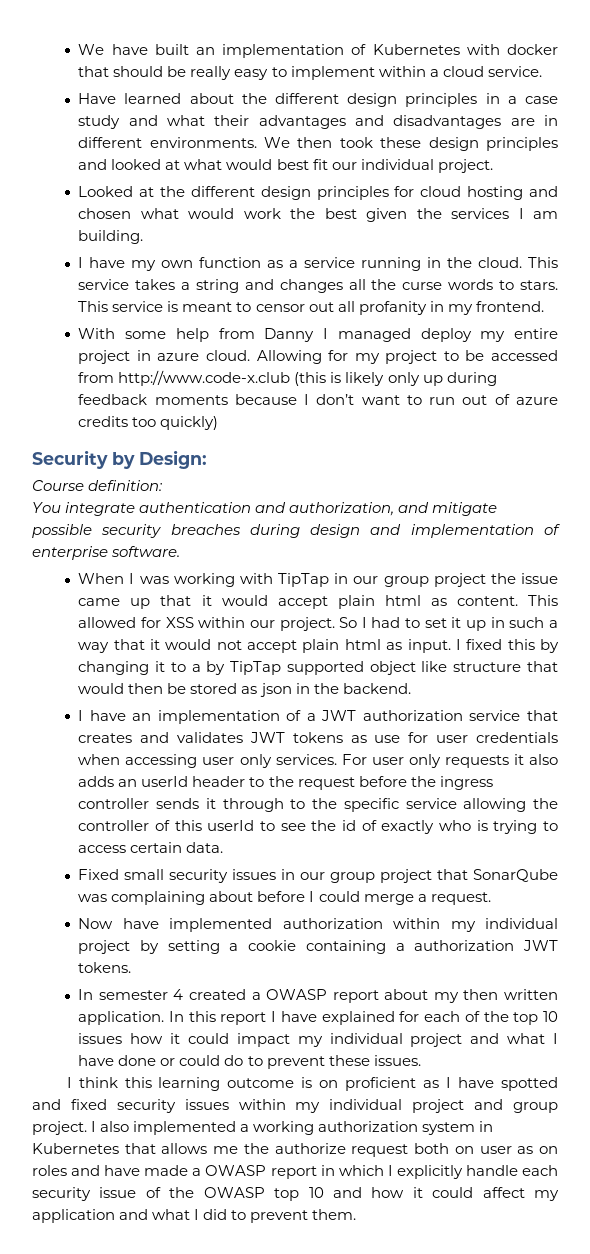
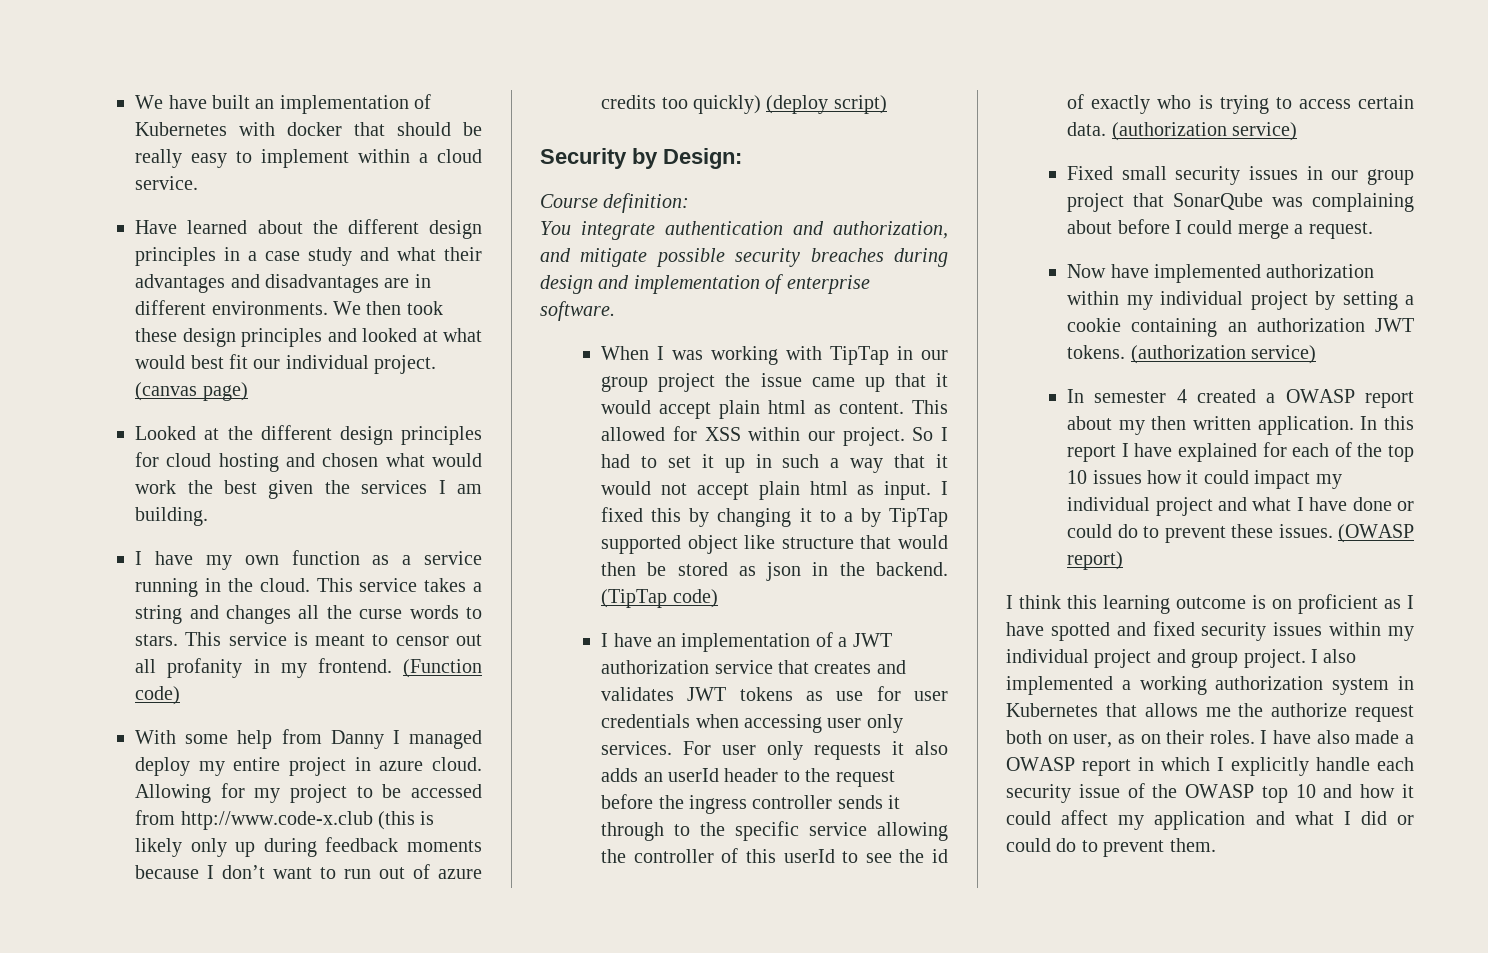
(493, 166) none -> [135,382,248,401] (canvas page)
(544, 306) none -> [403,659,483,678] [135,686,181,705] (Function code)
(219, 423) none -> [766,95,887,114] (deploy script)
(411, 688) none -> [601,589,718,608] (TipTap code)
(224, 847) none -> [1111,122,1297,141] (authorization service)
[395,943,405,951] a -> [1227,322,1247,332] an
(132, 967) none -> [1130,345,1316,364] (authorization service)
(421, 1060) none -> [1338,524,1414,543] [1067,551,1124,570] (OWASP report)
[479,1146,512,1154] user -> [1073,734,1113,748] user,
[32,1165,141,1176] roles and have -> [1166,730,1350,744] their roles. I have also
(228, 1214) none -> [1397,815,1414,825] [1006,838,1077,852] or could do

